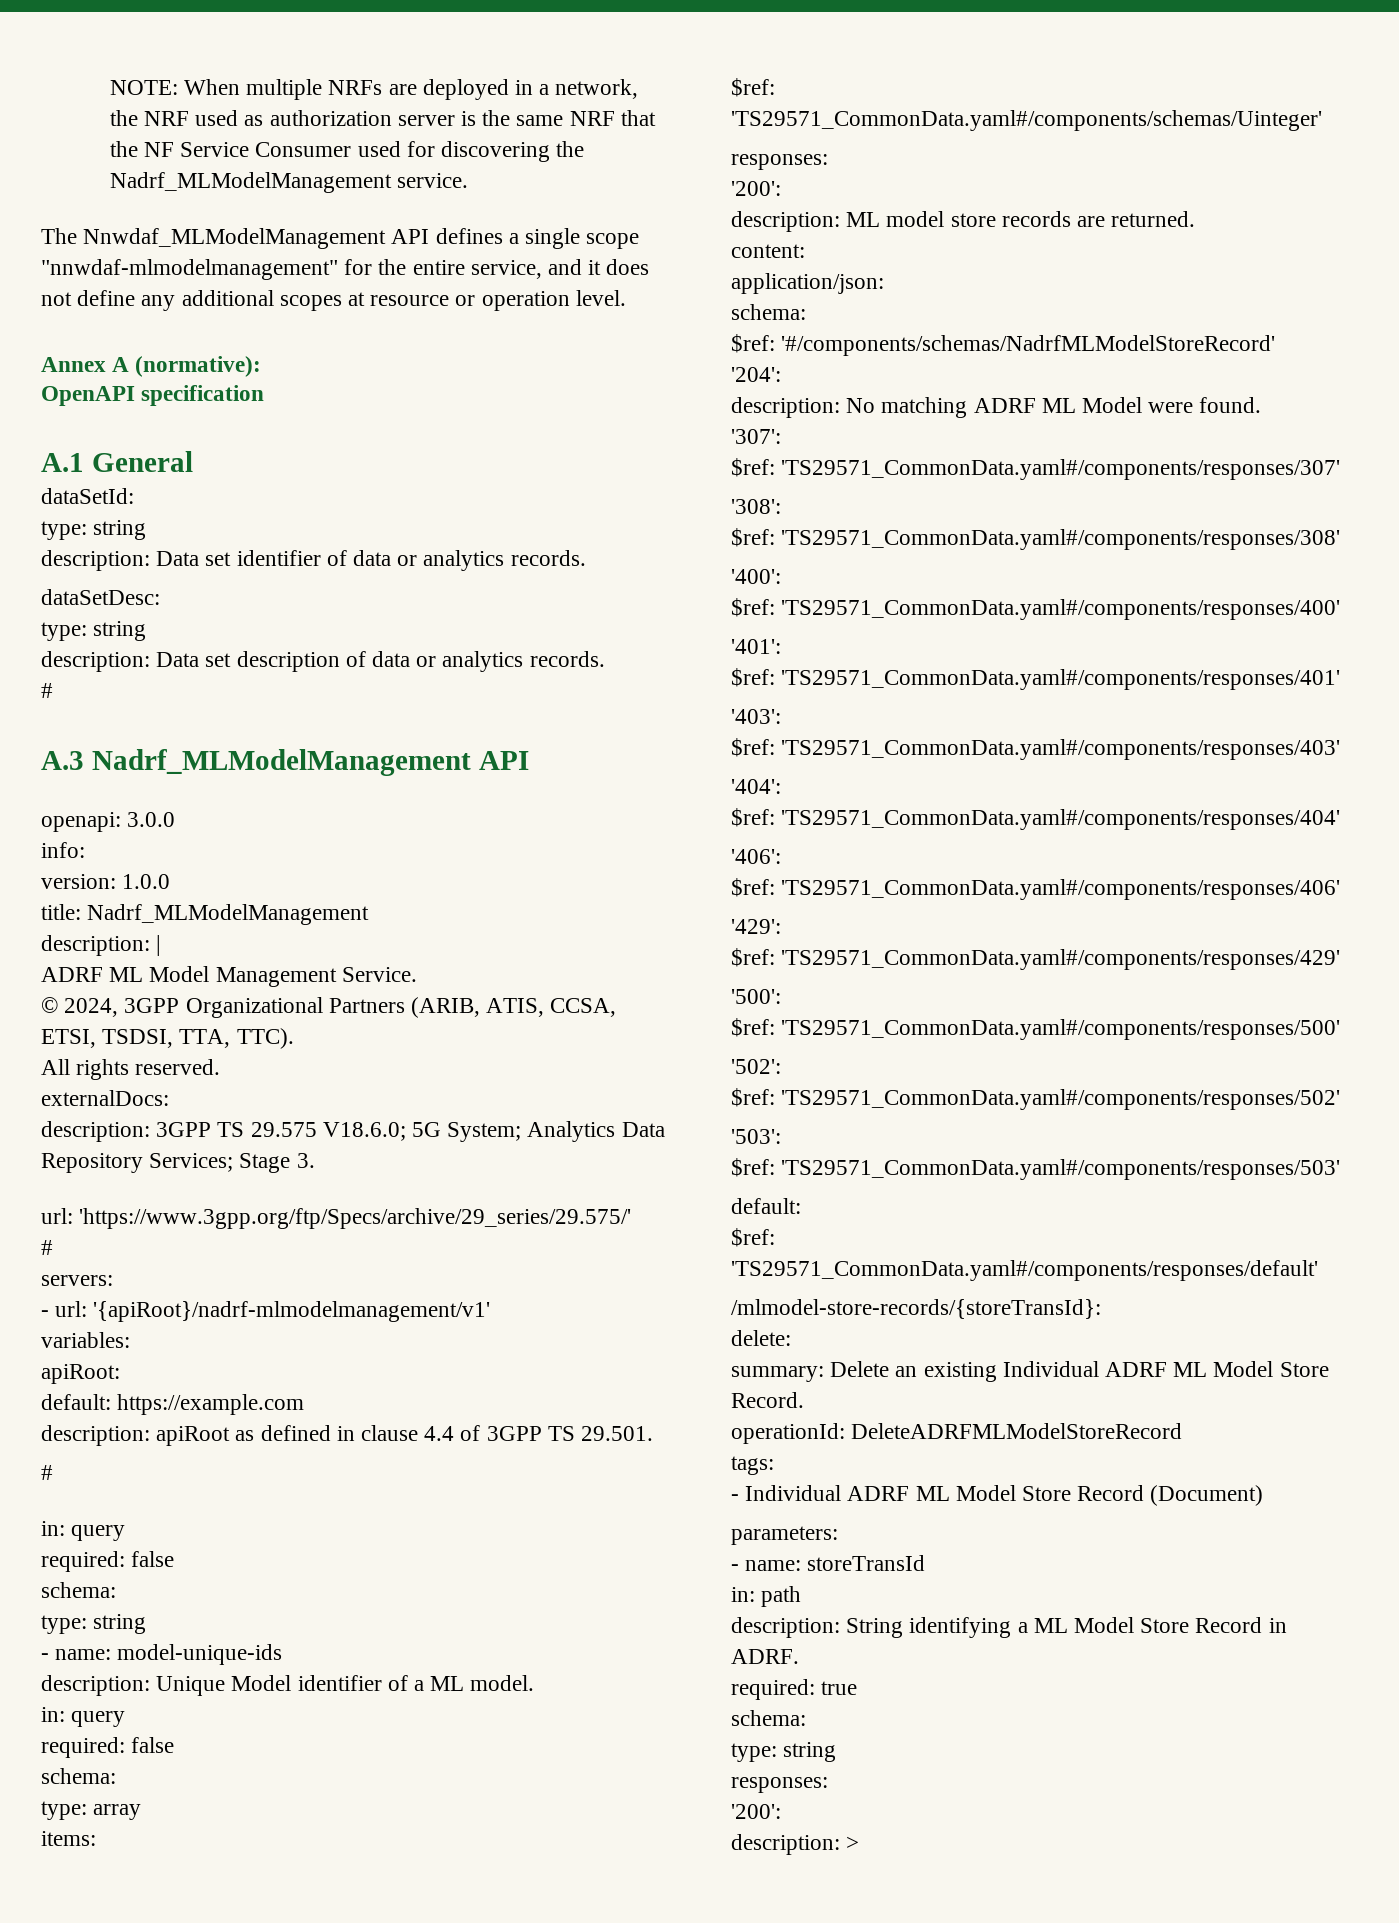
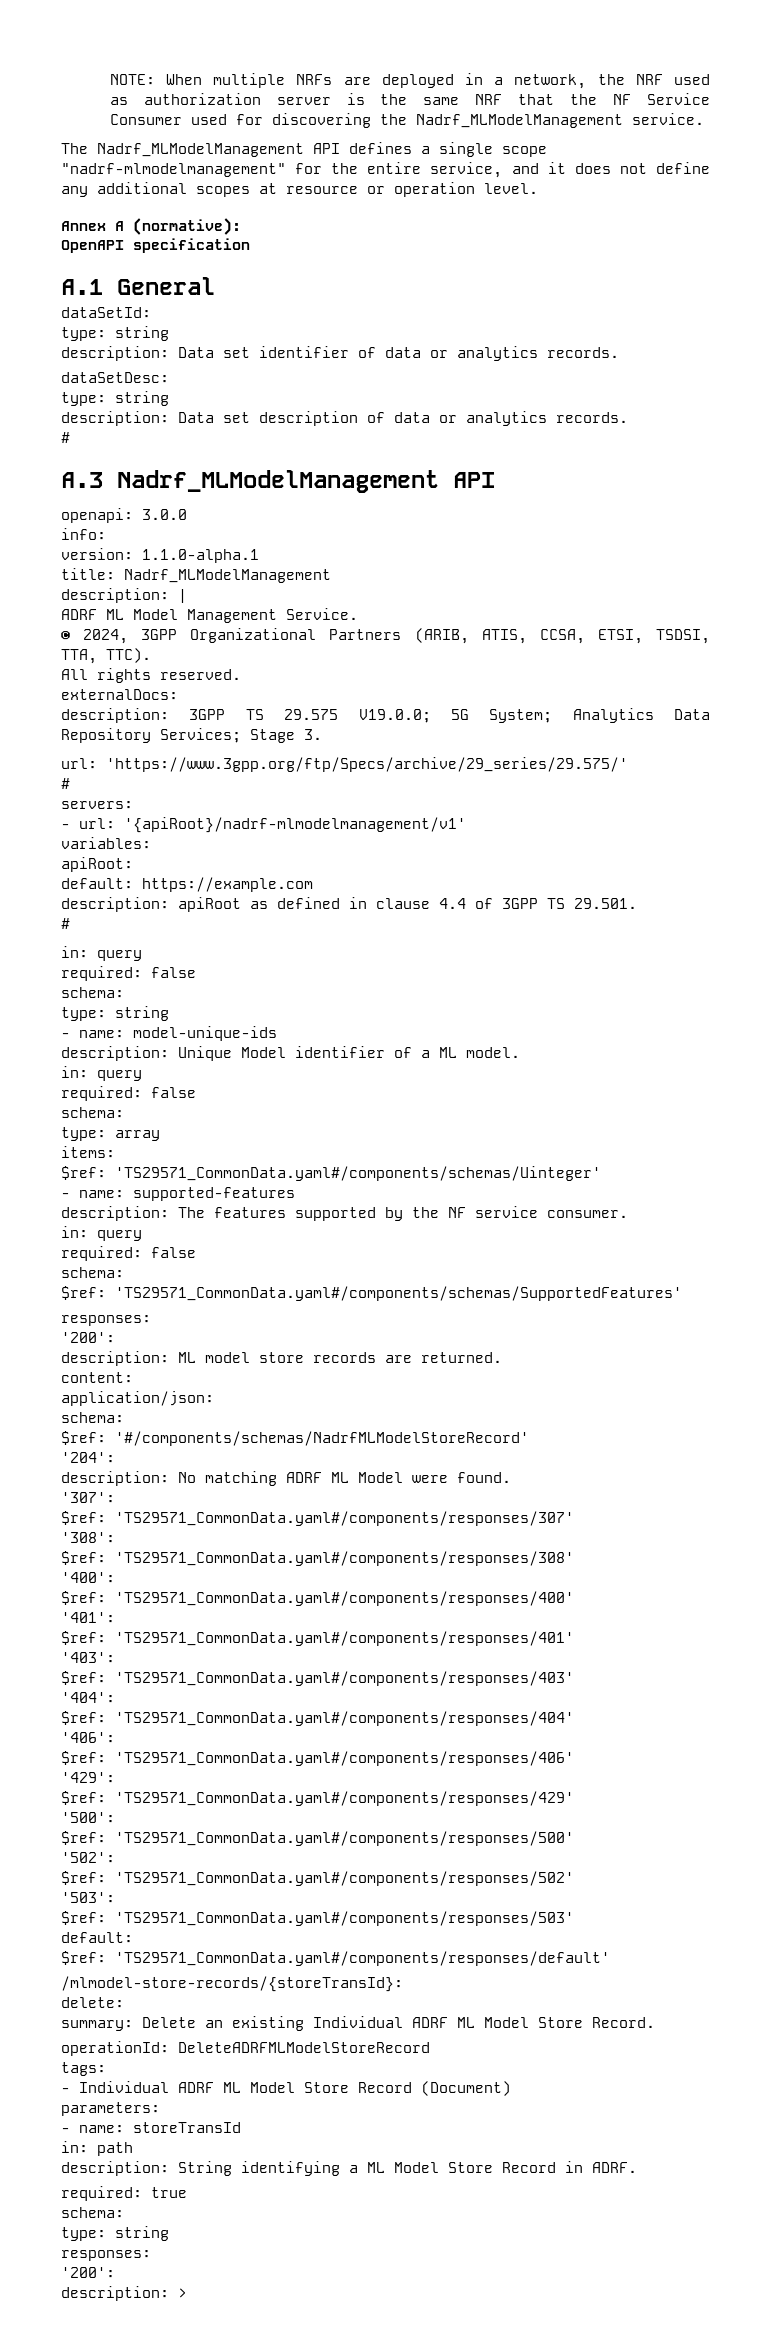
[83,228,387,249] Nnwdaf_MLModelManagement -> [97,143,304,157] Nadrf_MLModelManagement
[41,259,338,280] "nnwdaf-mlmodelmanagement" -> [61,163,286,177] "nadrf-mlmodelmanagement"
[122,874,171,889] 1.0.0 -> [142,549,259,563] 1.1.0-alpha.1
[322,1122,406,1141] V18.6.0; -> [358,709,431,723] V19.0.0;
(1322, 120) none -> [61,1187,295,1201] [61,1206,628,1221] [61,1226,142,1241] [61,1246,196,1261] [61,1267,124,1278] [61,1286,682,1301] // - name: supported-features // description: The features supported by the NF service consumer. // in: query // required: false // schema: // $ref: 'TS29571_CommonData.yaml#/components/schemas/SupportedFeatures'

